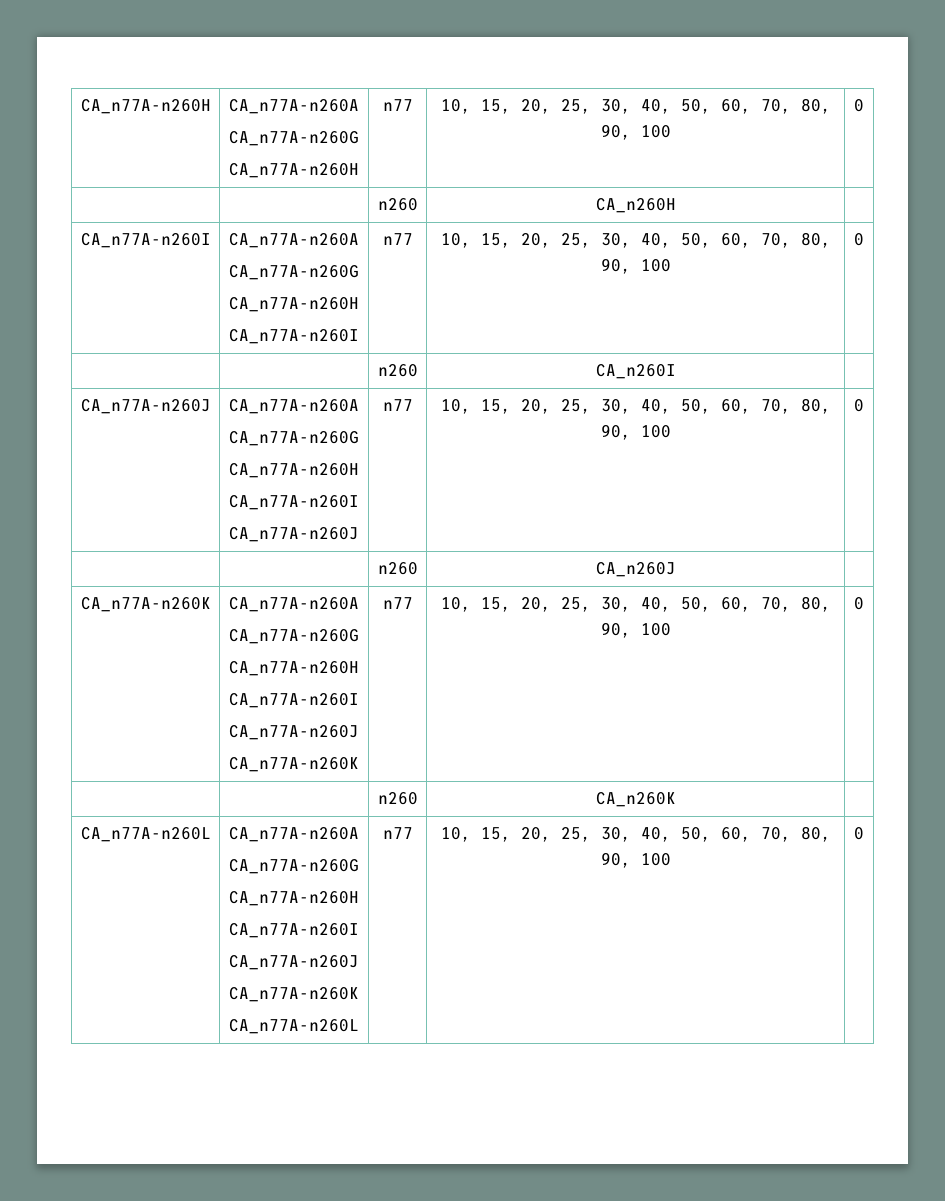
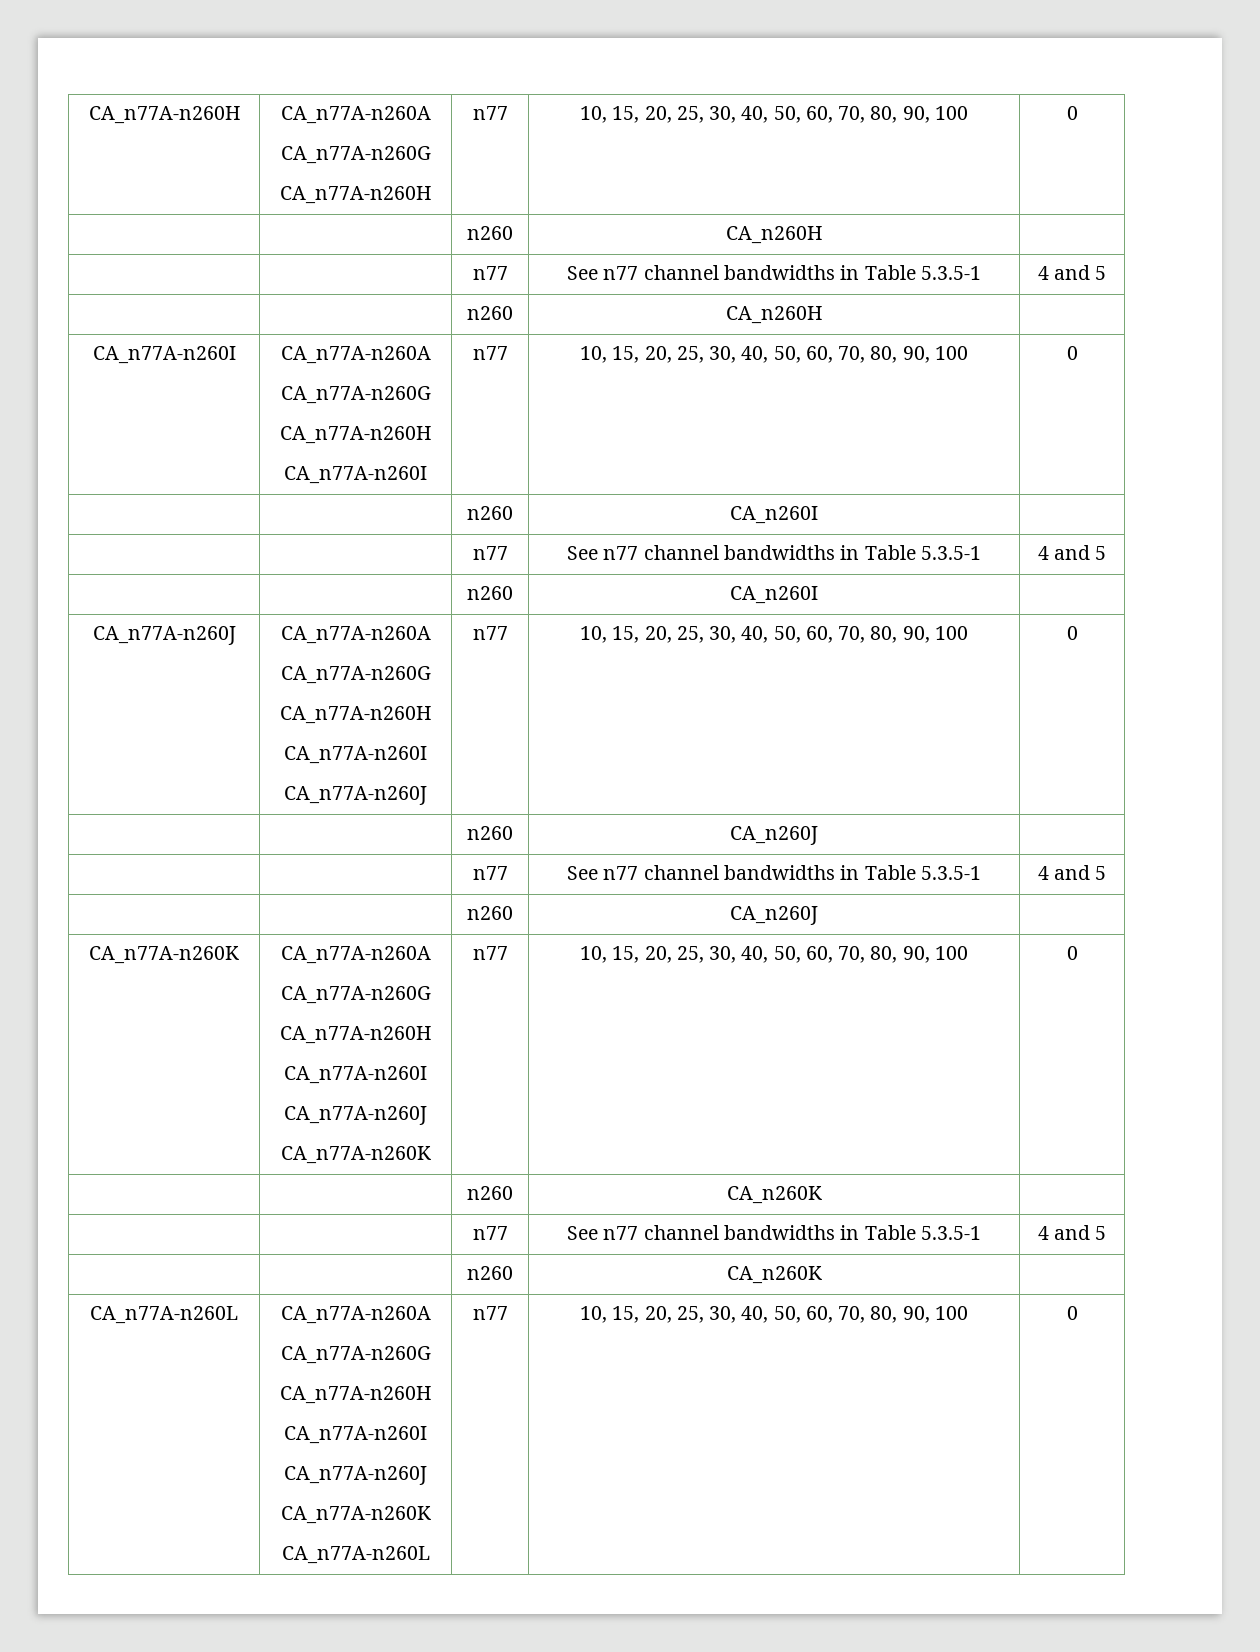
(676, 205) none -> [472,266,508,280] [567,265,981,280] [1037,265,1107,280] [467,306,513,320] [726,306,822,324] // | | n77 | See n77 channel bandwidths in Table 5.3.5-1 | 4 and 5 // | | n260 | CA_n260H |
(676, 371) none -> [472,546,508,560] [567,545,981,560] [1037,545,1107,560] [467,586,513,600] [730,586,818,604] // | | n77 | See n77 channel bandwidths in Table 5.3.5-1 | 4 and 5 // | | n260 | CA_n260I |
(676, 569) none -> [472,866,508,880] [567,865,981,880] [1037,865,1107,880] [467,906,513,920] [730,906,818,925] // | | n77 | See n77 channel bandwidths in Table 5.3.5-1 | 4 and 5 // | | n260 | CA_n260J |
(676, 799) none -> [472,1226,508,1240] [567,1225,981,1240] [1037,1225,1107,1240] [467,1266,513,1280] [726,1266,822,1284] // | | n77 | See n77 channel bandwidths in Table 5.3.5-1 | 4 and 5 // | | n260 | CA_n260K |

